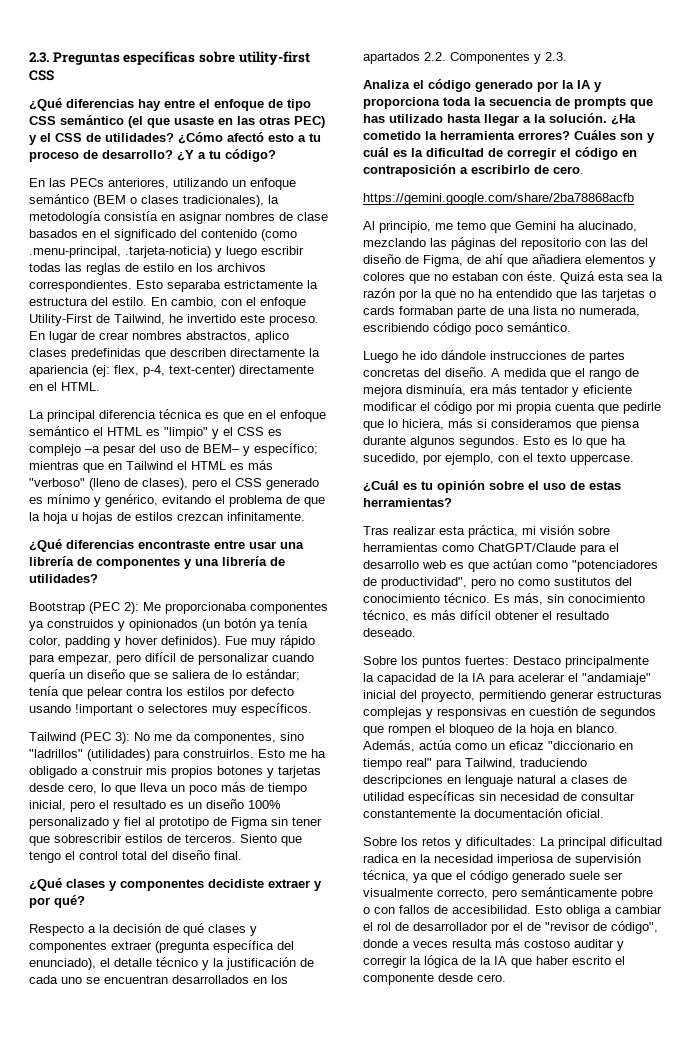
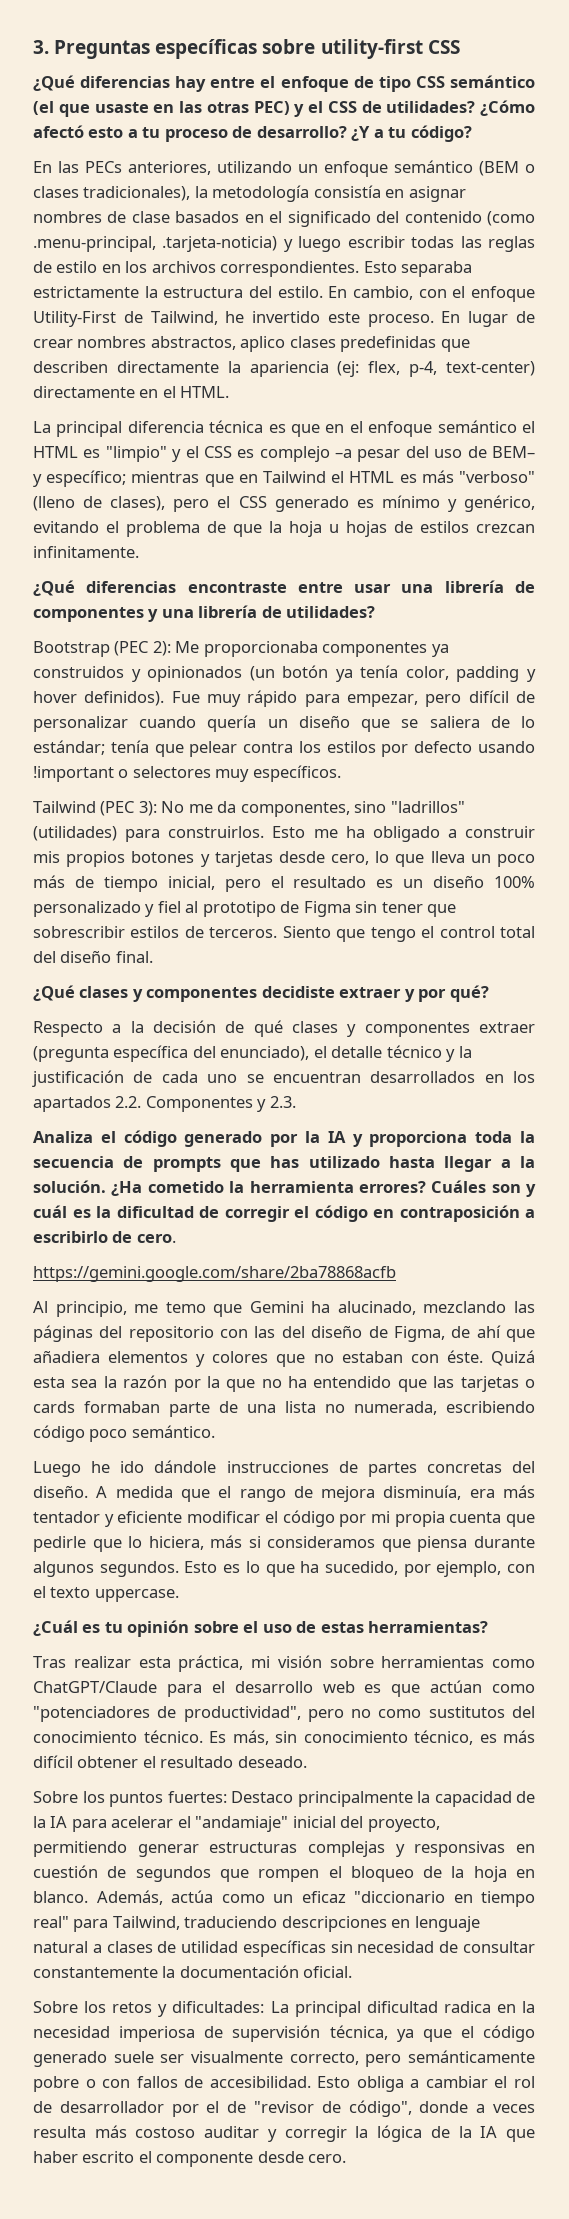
[29,52,49,63] 2.3. -> [33,40,49,54] 3.

